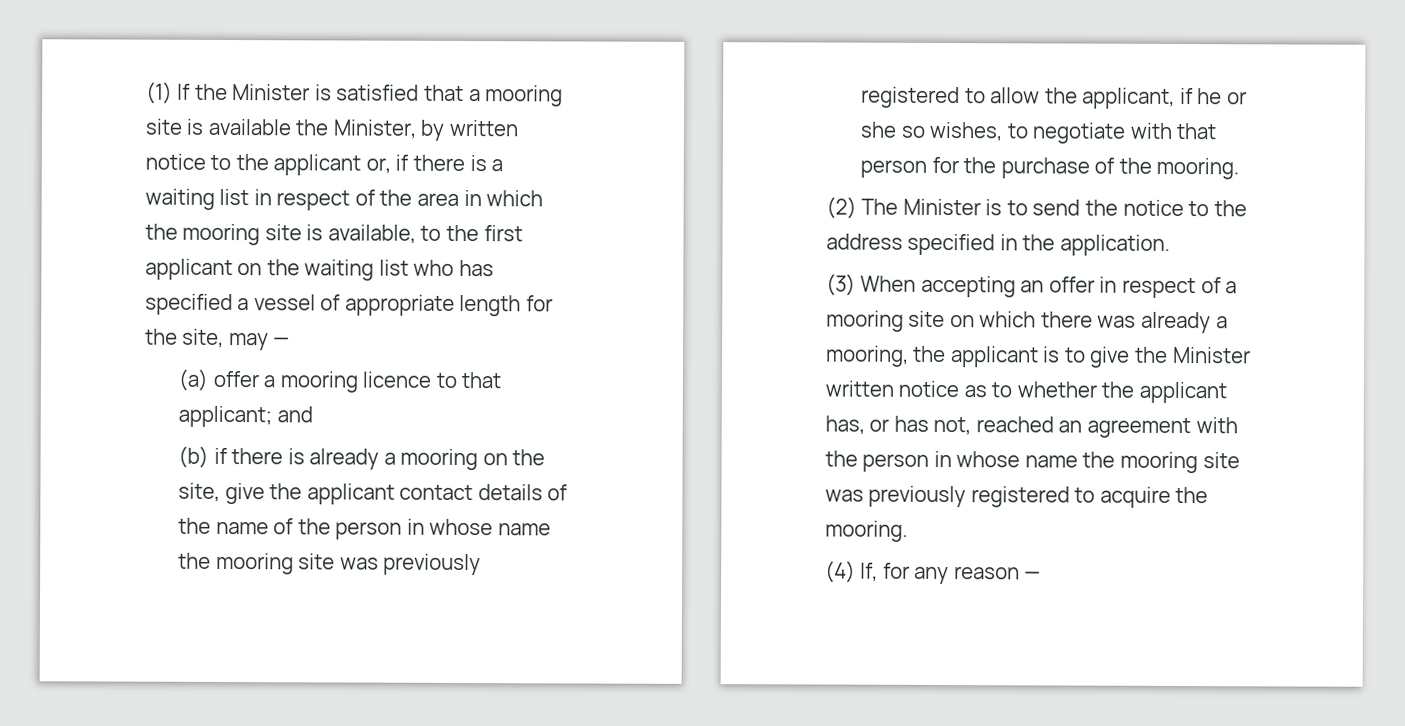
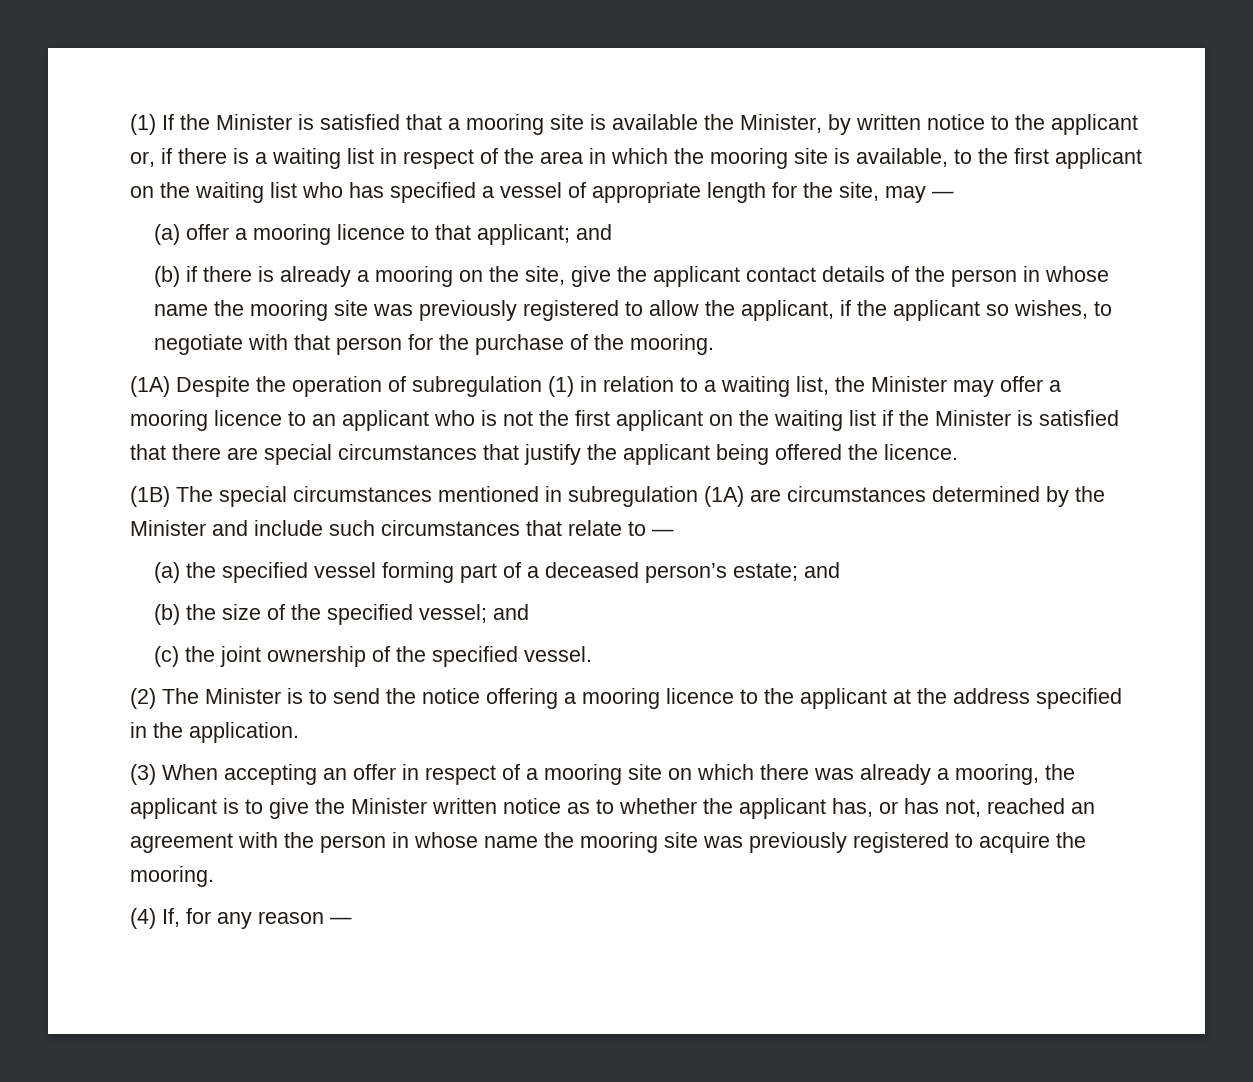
[215,518,331,535] name of the -> (946, 274) none
[1197,88,1247,105] [860,121,898,138] he or she -> [857,300,981,321] the applicant
(1240, 168) none -> [130,376,1062,397] [130,410,1120,431] [130,444,959,465] [130,486,1106,507] [130,520,675,536] [154,562,841,583] [154,604,530,625] [154,646,593,667] // (1A) Despite the operation of subregulation (1) in relation to a waiting list, the Minister may offer a mooring licence to an applicant who is not the first applicant on the waiting list if the Minister is satisfied that there are special circumstances that justify the applicant being offered the licence. // (1B) The special circumstances mentioned in subregulation (1A) are circumstances determined by the Minister and include such circumstances that relate to — // (a) the specified vessel forming part of a deceased person’s estate; and // (b) the size of the specified vessel; and // (c) the joint ownership of the specified vessel.
[1188,201,1210,217] to -> [486,688,912,709] offering a mooring licence to the applicant at

